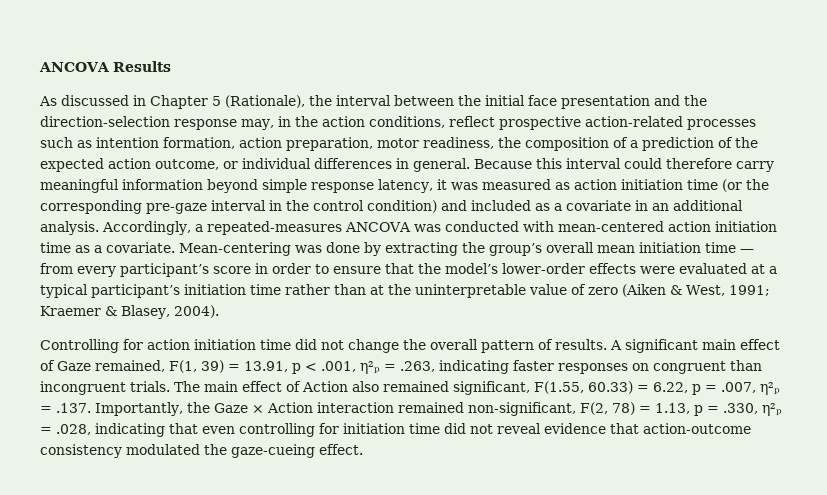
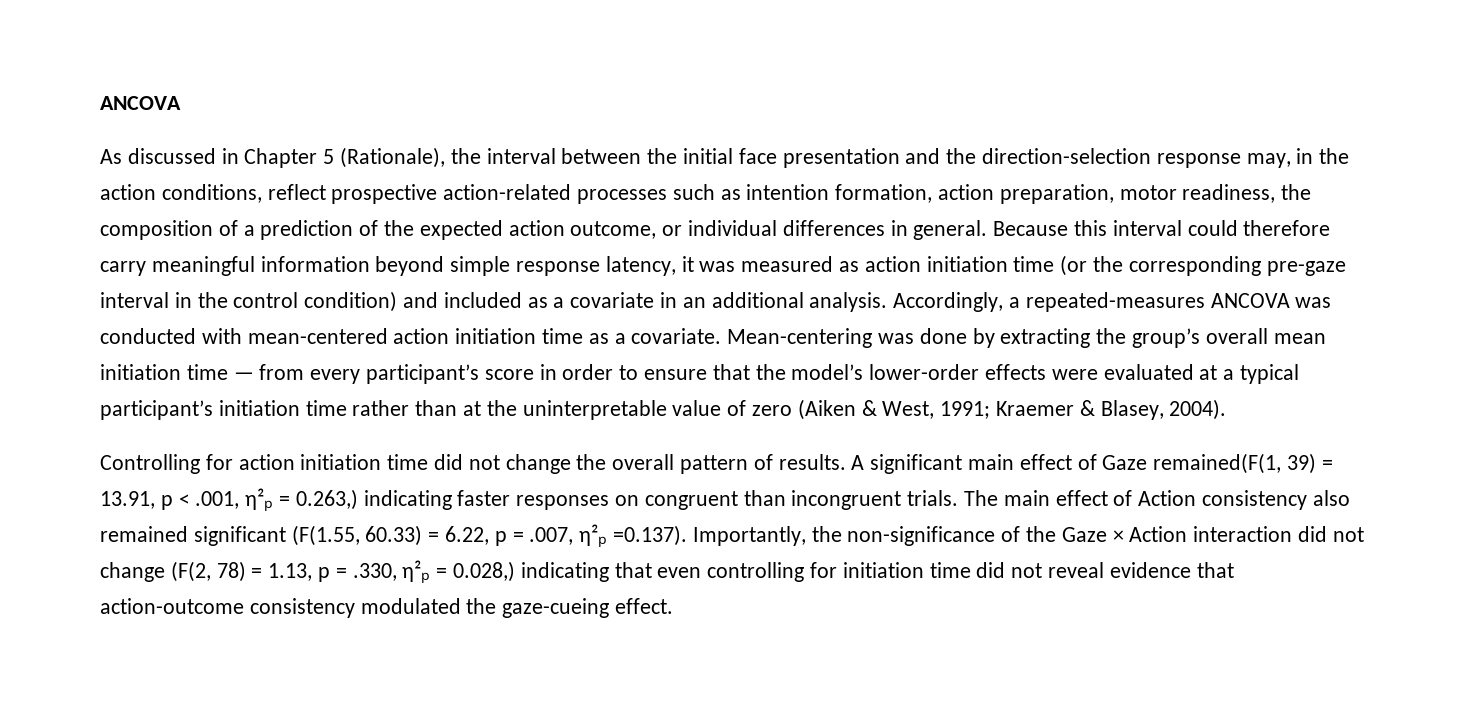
[39,61,171,72] ANCOVA Results -> [100,96,181,110] ANCOVA
[95,360,197,373] remained, F(1, -> [1153,453,1282,474] remained(F(1,
[400,361,435,372] .263, -> [295,489,358,510] 0.263,)
(348, 386) none -> [1202,490,1308,510] consistency
[453,381,584,395] significant, F(1.55, -> [193,525,360,546] significant (F(1.55,
[40,402,608,416] = .137. Importantly, the Gaze × Action interaction remained non-significant, F(2, -> [613,525,1364,546] [100,561,211,582] =0.137). Importantly, the non-significance of the Gaze × Action interaction did not change (F(2,
[56,424,91,435] .028, -> [453,561,516,582] 0.028,)

